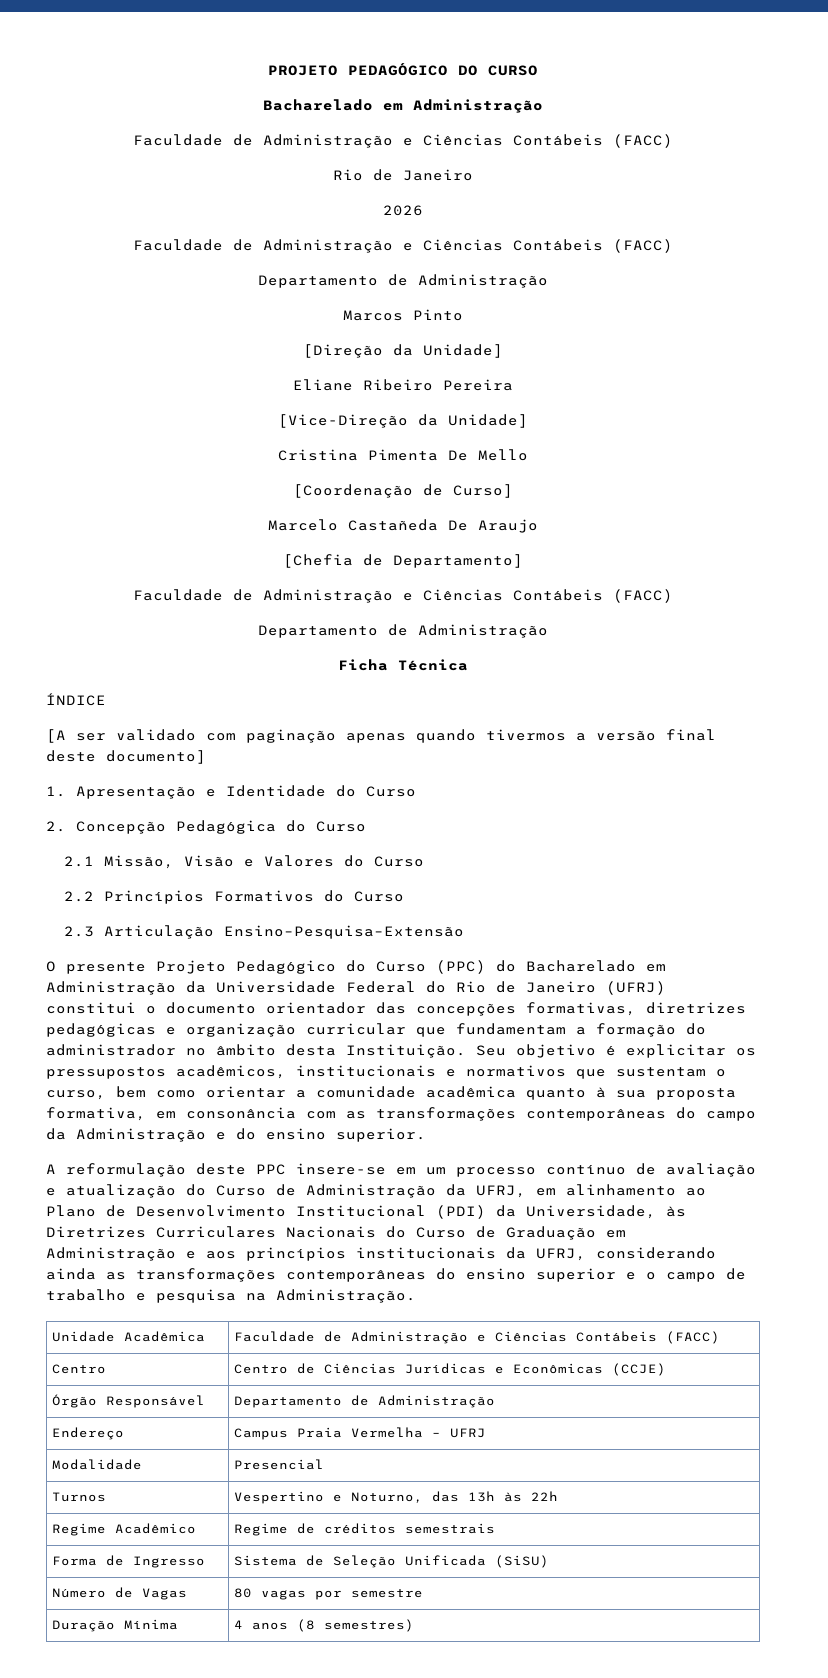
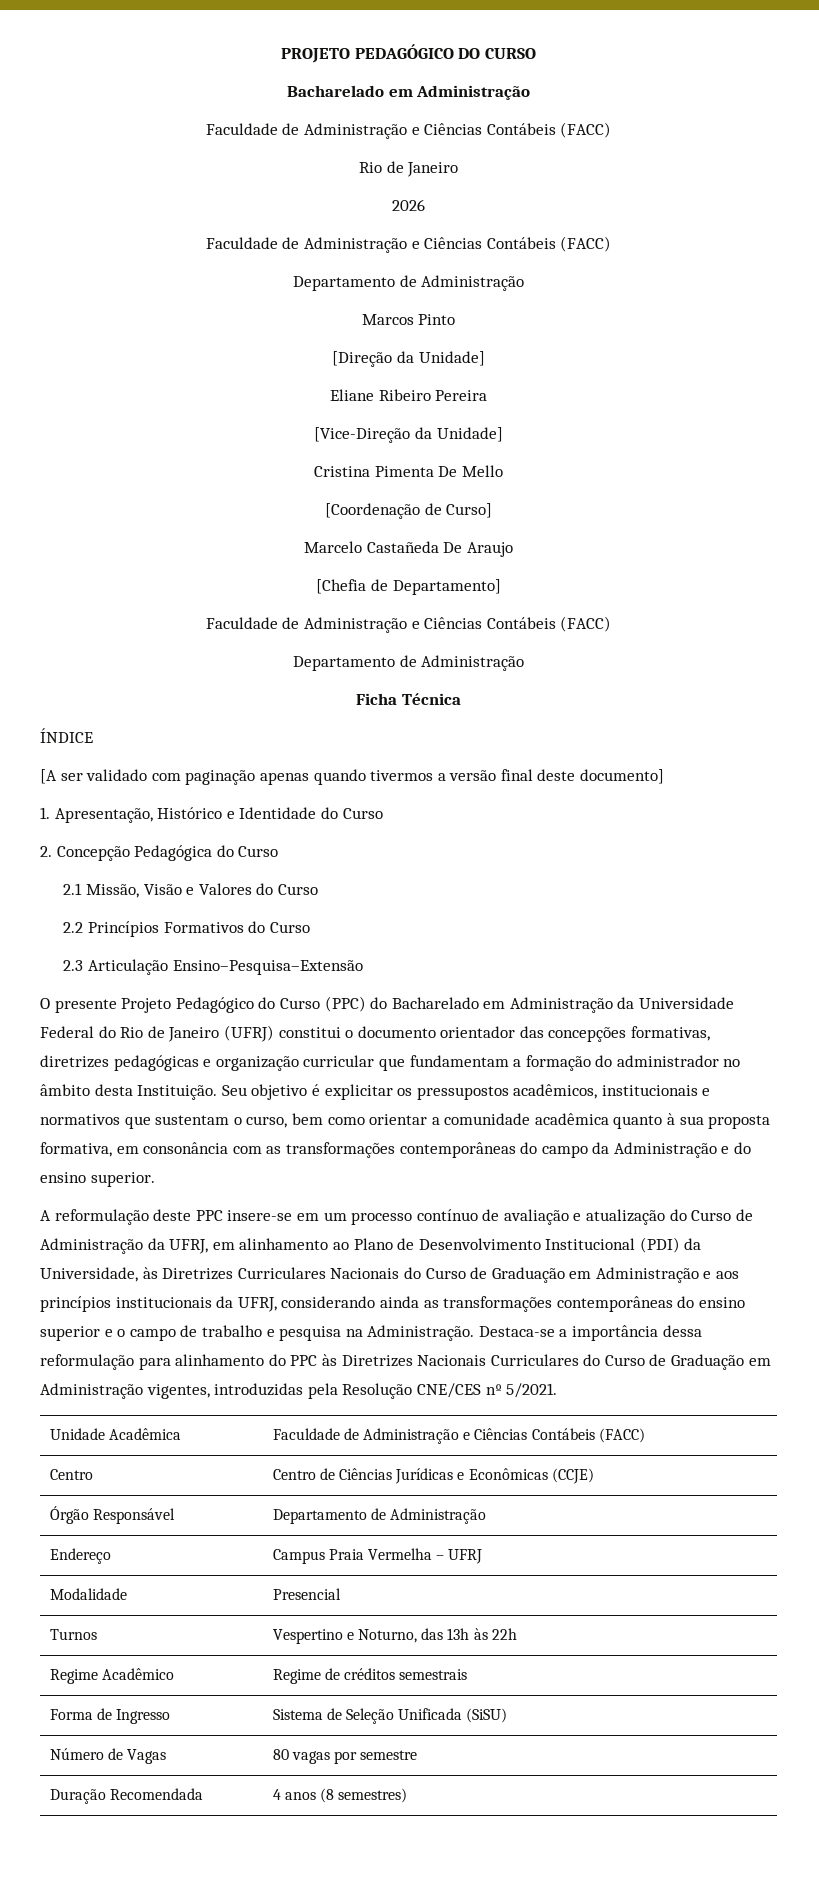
[76,786,196,799] Apresentação -> [54,807,223,823] Apresentação, Histórico
(416, 1296) none -> [478,1325,702,1341] [40,1354,771,1370] [40,1383,558,1399] Destaca-se a importância dessa reformulação para alinhamento do PPC às Diretrizes Nacionais Curriculares do Curso de Graduação em Administração vigentes, introduzidas pela Resolução CNE/CES nº 5/2021.
[124,1619,179,1630] Mínima -> [109,1788,203,1800] Recomendada

